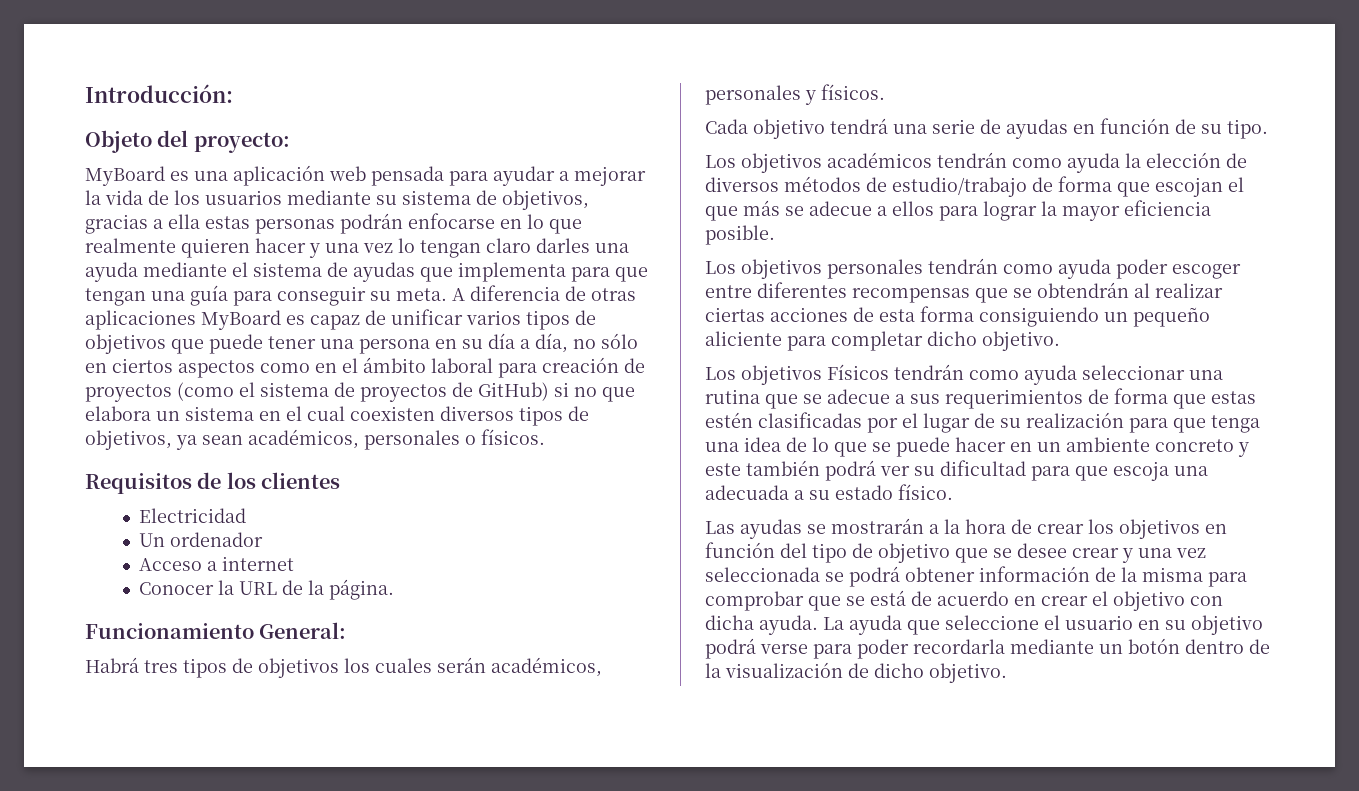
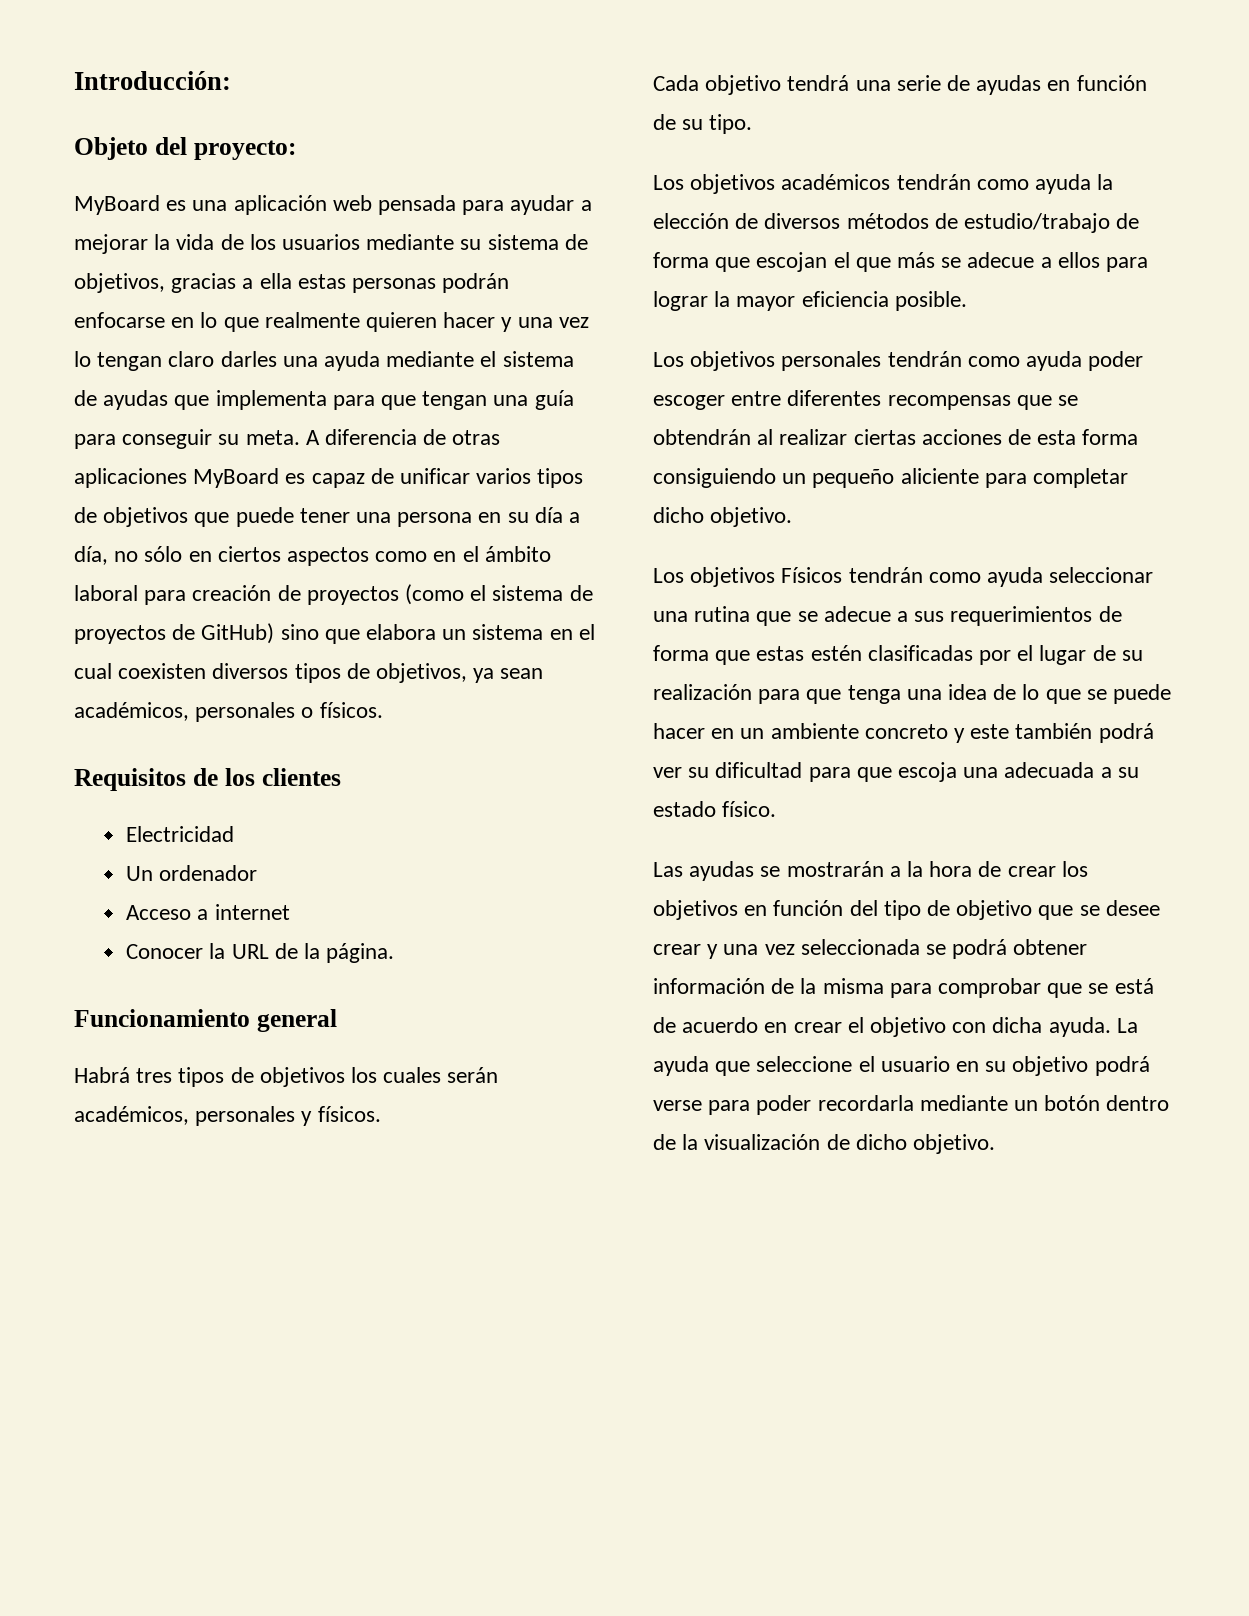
[554,382,597,397] si no -> [280,624,319,640] sino
[259,622,347,639] General: -> [256,1009,337,1032] general

